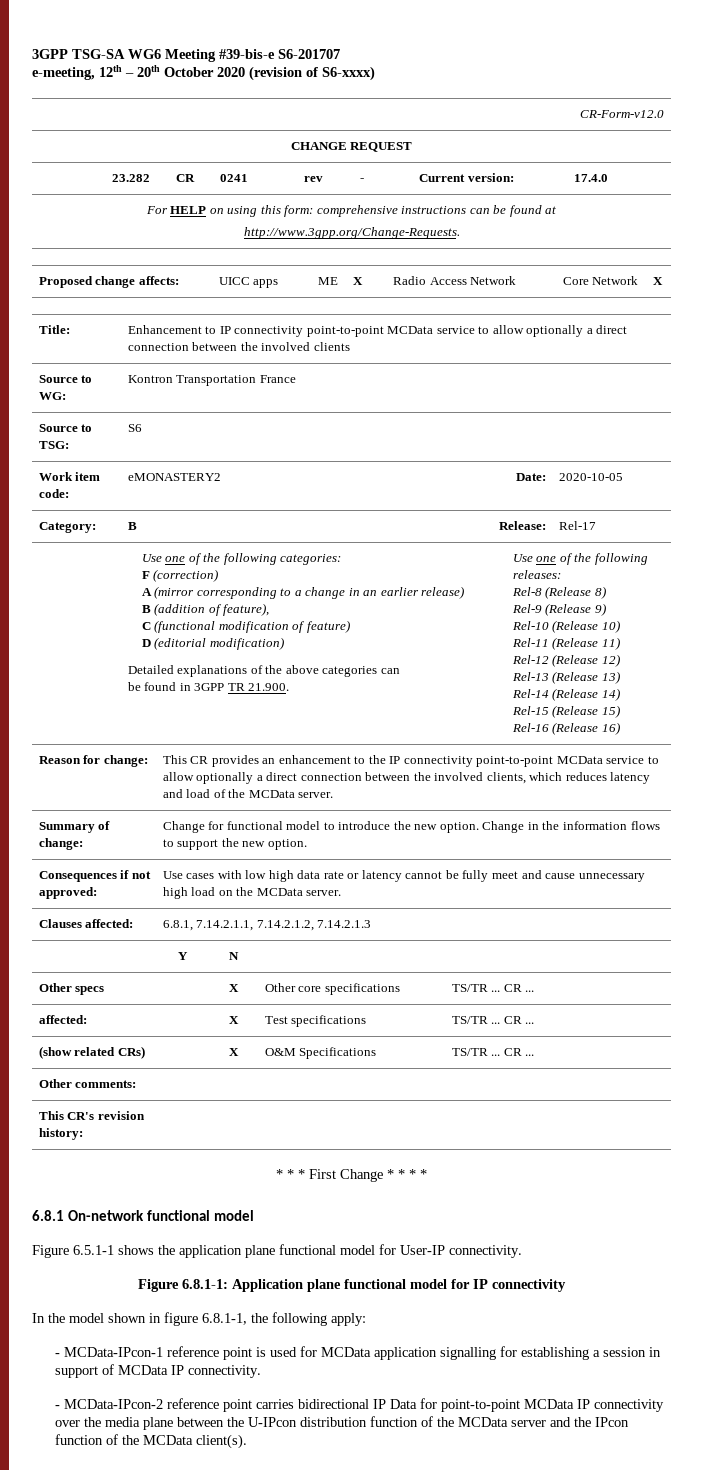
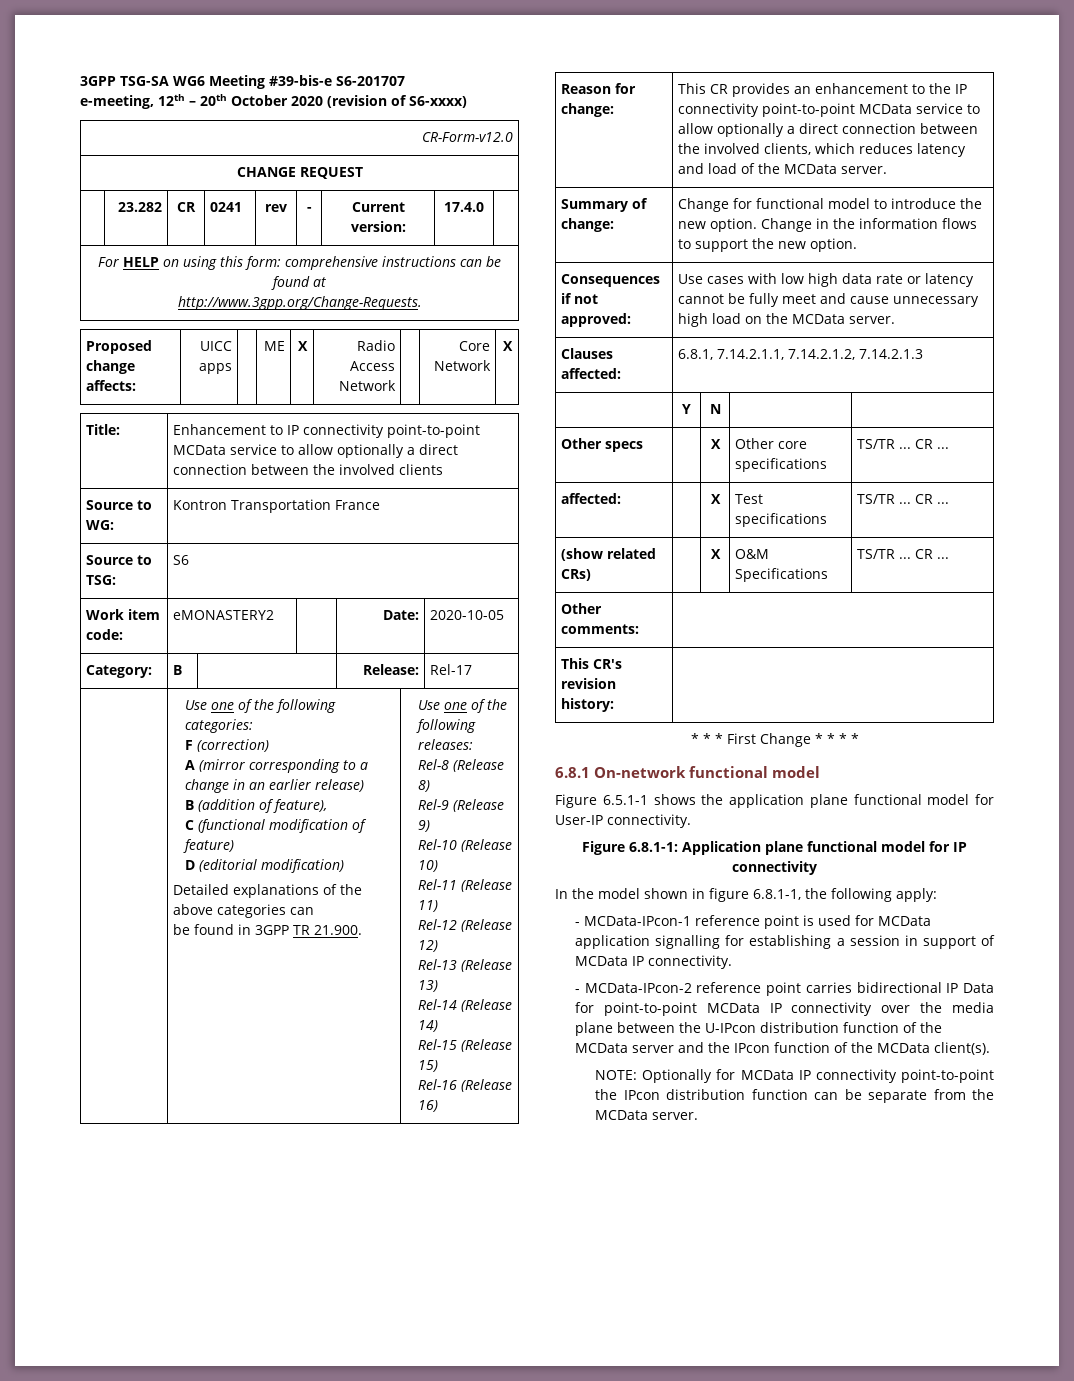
(248, 1441) none -> [595,1069,994,1083] [595,1089,994,1103] [595,1110,699,1120] // NOTE: Optionally for MCData IP connectivity point-to-point the IPcon distribution function can be separate from the MCData server.

